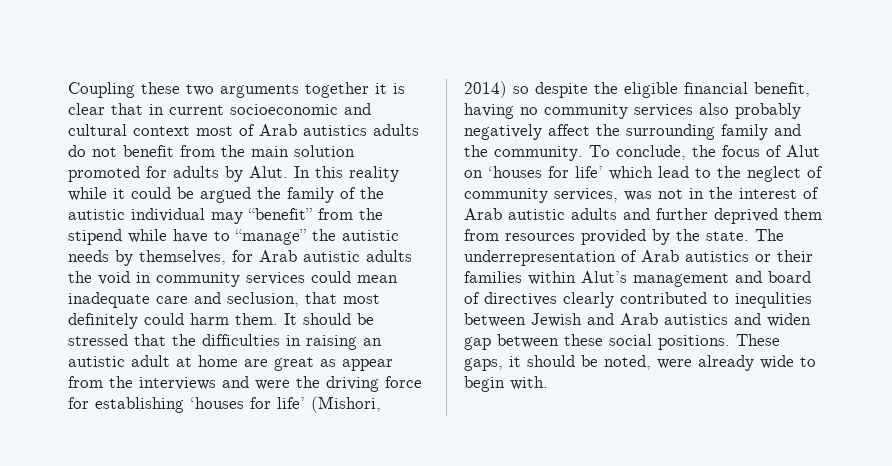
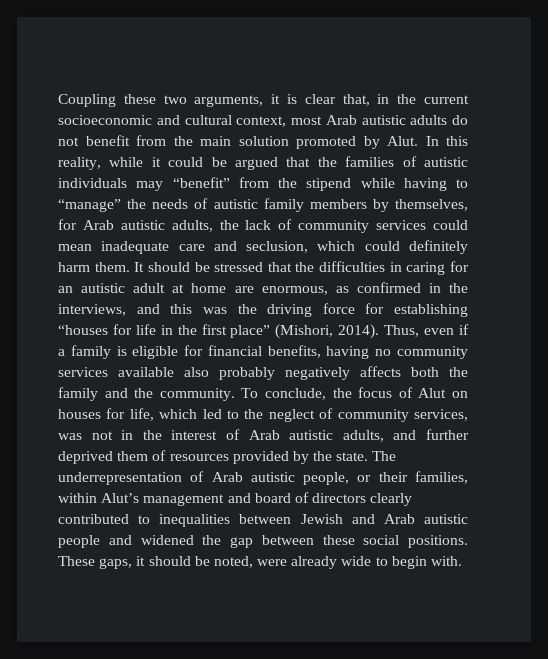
[220,82,369,98] arguments together -> [194,95,264,107] arguments,
[111,103,164,115] that in -> [342,94,417,106] that, in the
[133,124,367,136] context most of Arab autistics -> [236,115,406,127] context, most Arab autistic
[146,166,219,178] for adults -> (356, 142) none
[349,166,399,182] reality -> [58,157,101,170] reality,
[257,187,384,203] [68,208,205,222] the family of the autistic individual -> [286,156,468,167] [58,178,127,188] that the families of autistic individuals
[173,229,208,243] have -> [403,178,447,191] having
[342,230,399,241] [68,250,109,262] autistic needs -> [152,198,367,212] needs of autistic family members
[366,250,412,262] [68,271,151,285] adults the void in -> [171,219,293,232] adults, the lack of
[305,292,380,304] [68,313,184,329] that most definitely could -> [317,240,468,254] which could definitely
[306,335,357,350] raising -> [406,261,469,275] caring for
[274,357,393,371] [68,376,290,390] great as appear from the interviews and were -> [261,282,469,295] [58,304,227,316] enormous, as confirmed in the interviews, and this was
[190,396,381,413] [464,81,810,98] ‘houses for life’ (Mishori, 2014) so despite the eligible financial benefit, -> [58,324,470,339] [58,345,321,359] “houses for life in the first place” (Mishori, 2014). Thus, even if a family is eligible for financial benefits,
(693, 110) none -> [118,367,174,377] available
[548,124,715,140] affect the surrounding -> [360,366,468,377] affects both the
[488,166,689,180] ‘houses for life’ which lead -> [58,408,222,421] houses for life, which led
[571,208,617,220] adults -> [342,430,384,442] adults,
[464,229,499,241] from -> [152,450,167,461] of
[685,251,749,262] autistics -> [250,472,350,485] autistic people,
[464,271,522,283] families -> [414,471,468,484] families,
[484,292,557,306] directives -> [312,493,367,503] directors
[735,292,812,308] inequlities -> [159,514,231,527] inequalities
[664,313,811,327] autistics and widen -> [424,514,469,524] [58,535,222,548] autistic people and widened the

